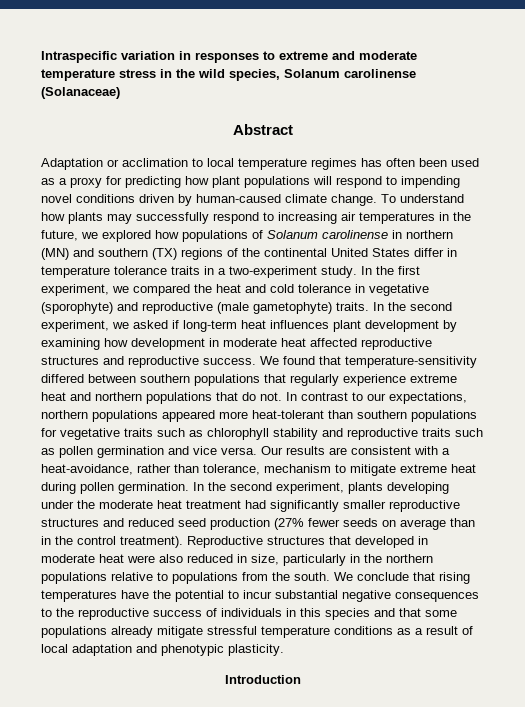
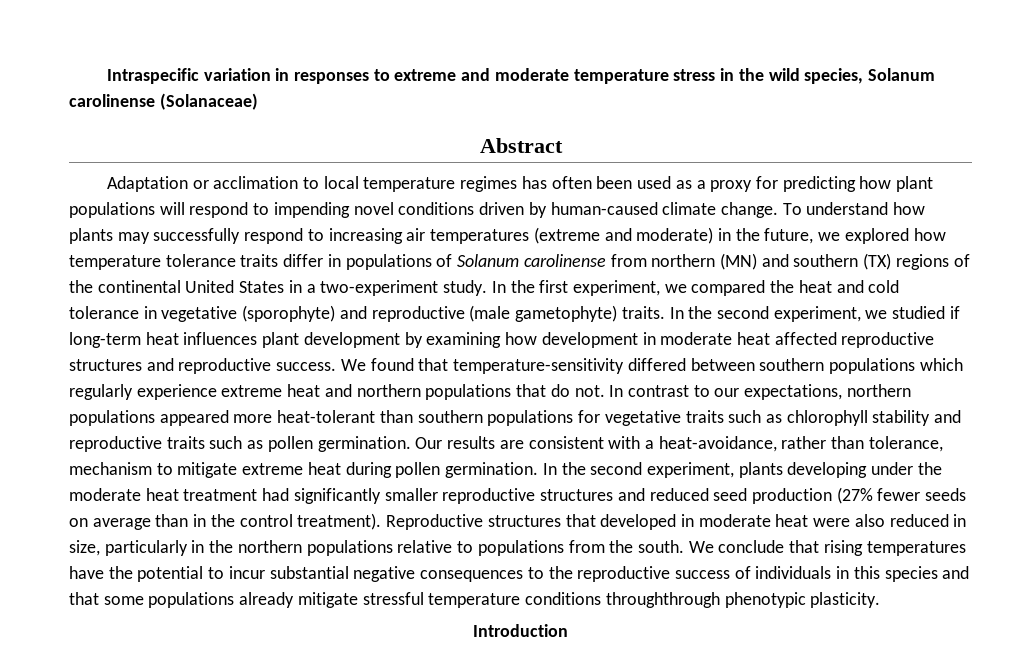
(435, 218) none -> [533,227,714,244] (extreme and moderate)
(179, 234) none -> [69,254,341,270] temperature tolerance traits differ in
[392,230,402,239] in -> [610,254,647,267] from
[414,248,457,257] [41,266,200,278] differ in temperature tolerance traits -> (285, 287) none
[133,320,168,329] asked -> [892,306,946,319] studied
[264,374,286,383] that -> [919,358,963,371] which
[97,446,257,458] germination and vice versa. -> [317,436,411,452] germination.
[397,626,473,635] [41,644,157,656] as a result of local adaptation and -> [605,592,720,608] throughthrough

